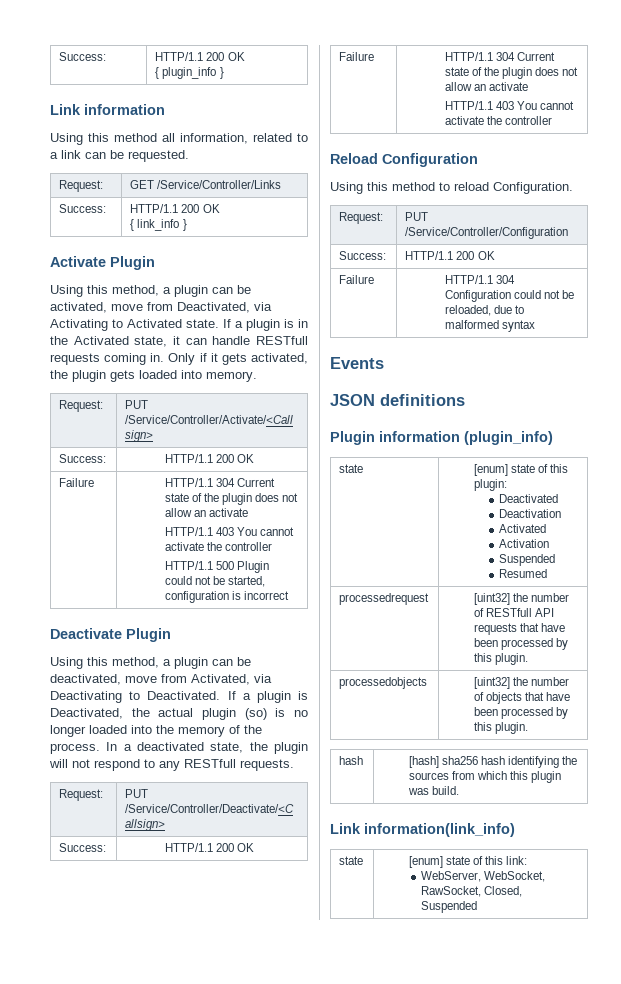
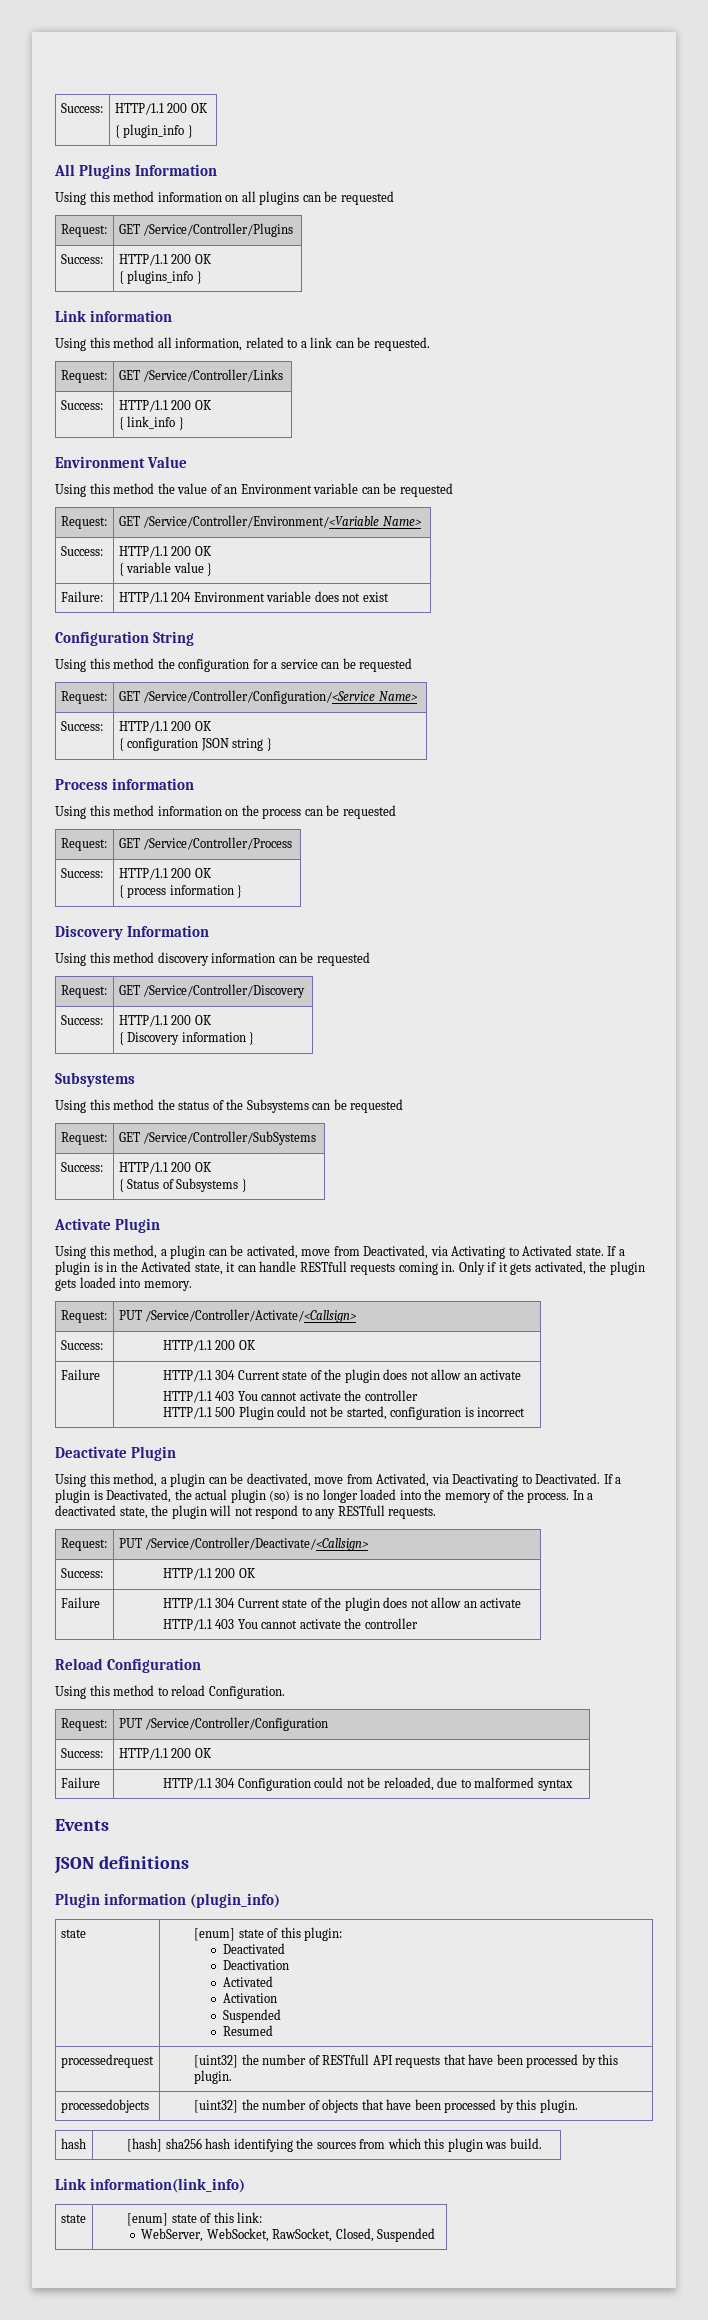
(224, 73) none -> [54,164,218,179] [55,191,394,205] [60,224,107,237] [118,223,294,237] [60,254,103,264] [118,254,212,266] [118,270,202,284] // All Plugins Information // Using this method information on all plugins can be requested // Request: | GET /Service/Controller/Plugins // Success: | HTTP/1.1 200 OK // { plugins_info }
(187, 225) none -> [55,456,188,468] [55,483,453,497] [60,516,107,529] [118,515,422,528] [60,546,103,556] [118,546,212,558] [118,562,213,576] [60,591,103,602] [118,591,389,604] [55,631,195,646] [55,658,413,672] [60,691,107,704] [118,690,418,704] [60,721,103,731] [118,721,212,733] [118,738,272,751] [55,778,195,790] [55,805,396,819] [60,838,107,851] [118,837,293,850] [60,868,103,878] [118,868,212,880] [118,885,243,898] [55,925,210,940] [55,952,370,966] [60,985,107,998] [118,984,306,998] [60,1015,103,1025] [118,1015,212,1027] [118,1032,255,1045] [55,1072,135,1087] [55,1099,404,1113] [60,1132,107,1145] [118,1131,317,1145] [60,1162,103,1172] [118,1162,212,1174] [118,1178,247,1192] // Environment Value // Using this method the value of an Environment variable can be requested // Request: | GET /Service/Controller/Environment/<Variable Name> // Success: | HTTP/1.1 200 OK // { variable value } // Failure: | HTTP/1.1 204 Environment variable does not exist // Configuration String // Using this method the configuration for a service can be requested // Request: | GET /Service/Controller/Configuration/<Service Name> // Success: | HTTP/1.1 200 OK // { configuration JSON string } // Process information // Using this method information on the process can be requested // Request: | GET /Service/Controller/Process // Success: | HTTP/1.1 200 OK // { process information } // Discovery Information // Using this method discovery information can be requested // Request: | GET /Service/Controller/Discovery // Success: | HTTP/1.1 200 OK // { Discovery information } // Subsystems // Using this method the status of the Subsystems can be requested // Request: | GET /Service/Controller/SubSystems // Success: | HTTP/1.1 200 OK // { Status of Subsystems }

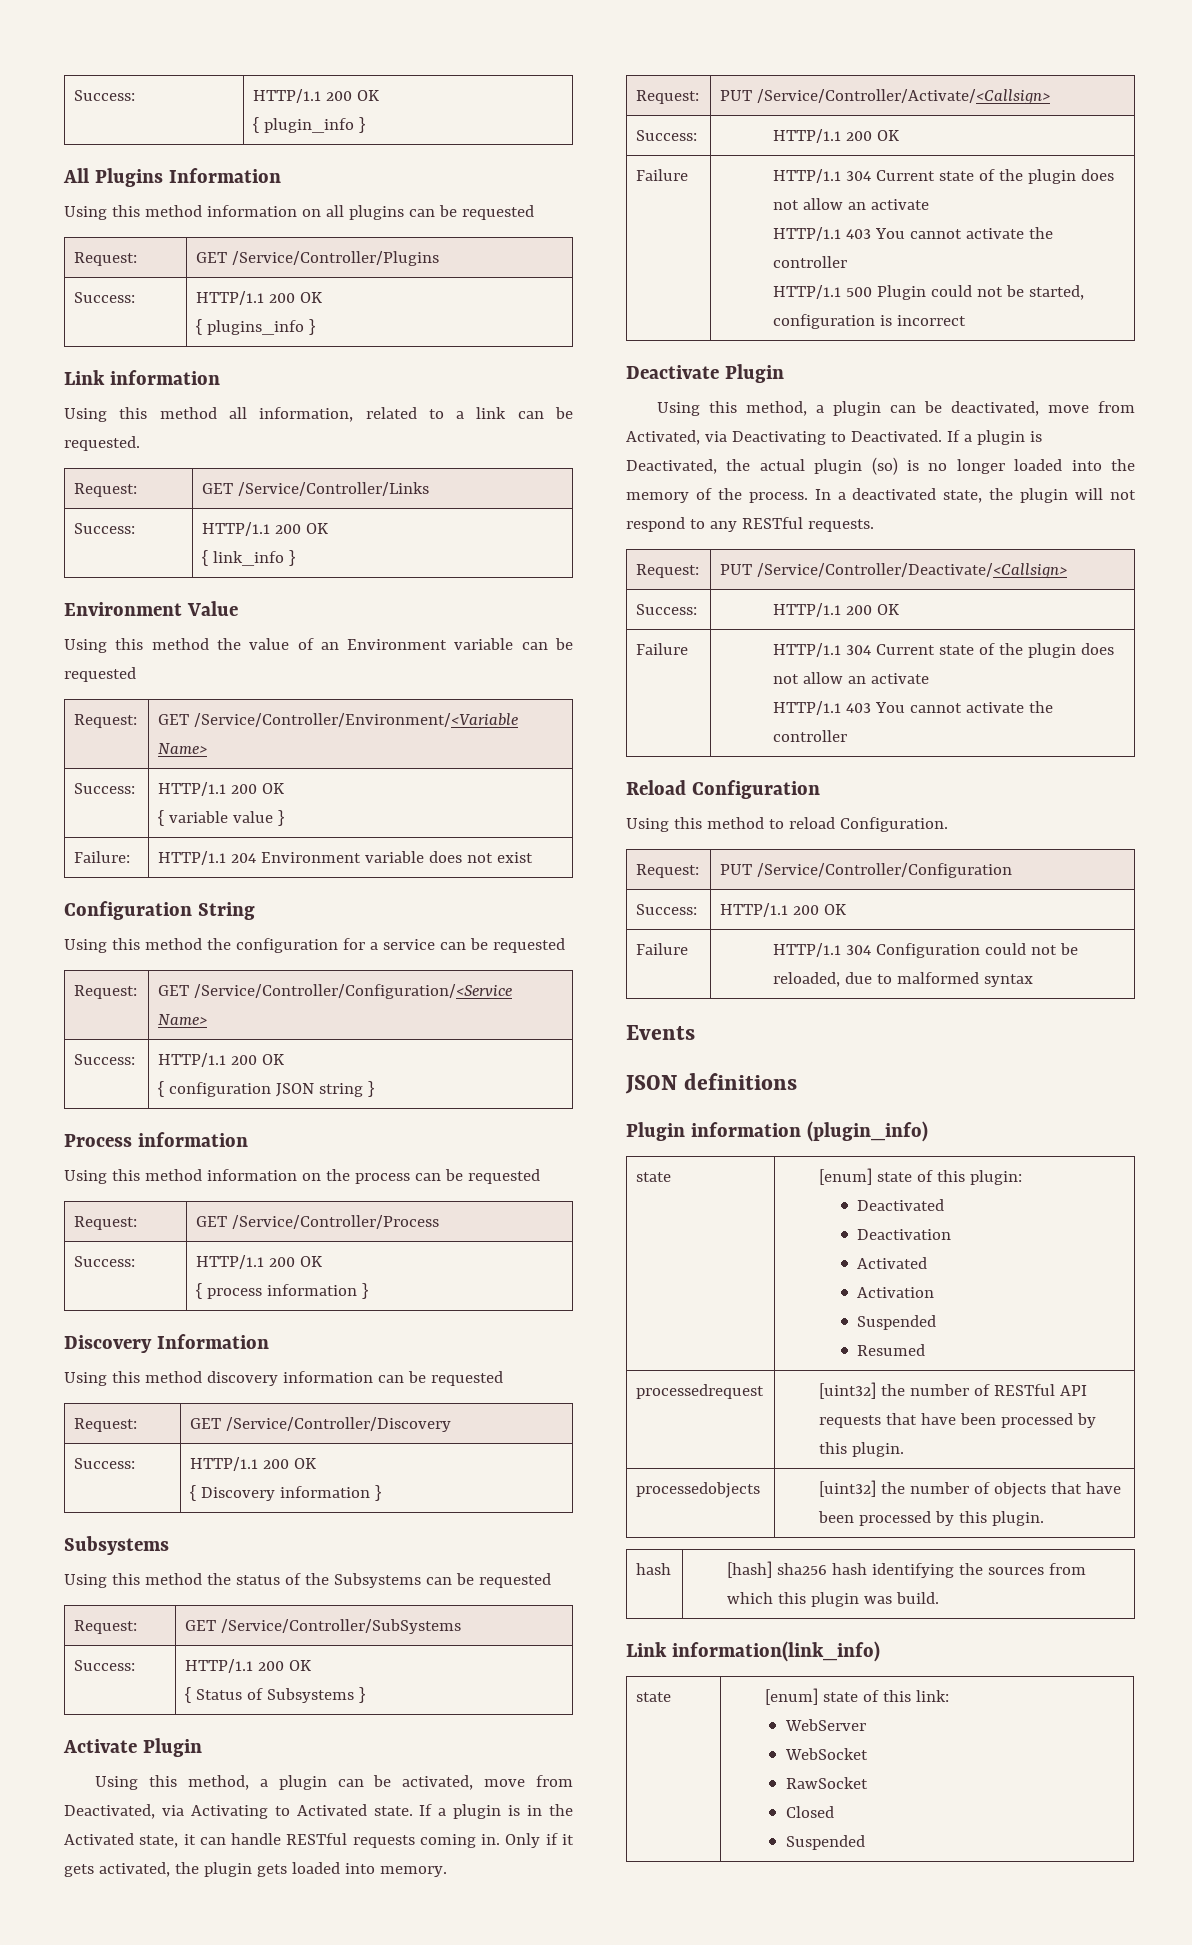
[299,1261,347,1272] RESTfull -> [286,1833,348,1845] RESTful
[337,1505,385,1516] RESTfull -> [741,517,803,529] RESTful
[322,2054,370,2065] RESTfull -> [994,1384,1056,1396] RESTful
[141,2228,374,2242] WebServer, WebSocket, RawSocket, Closed, -> [784,1719,866,1731] [784,1748,868,1760] [785,1777,868,1789] [785,1806,834,1818] WebServer // WebSocket // RawSocket // Closed //

